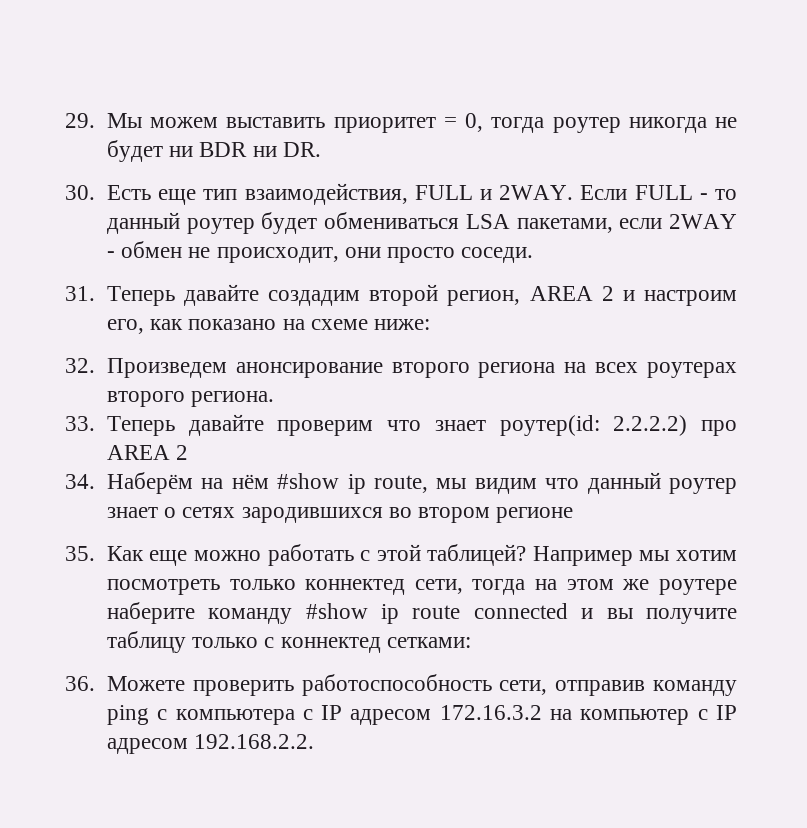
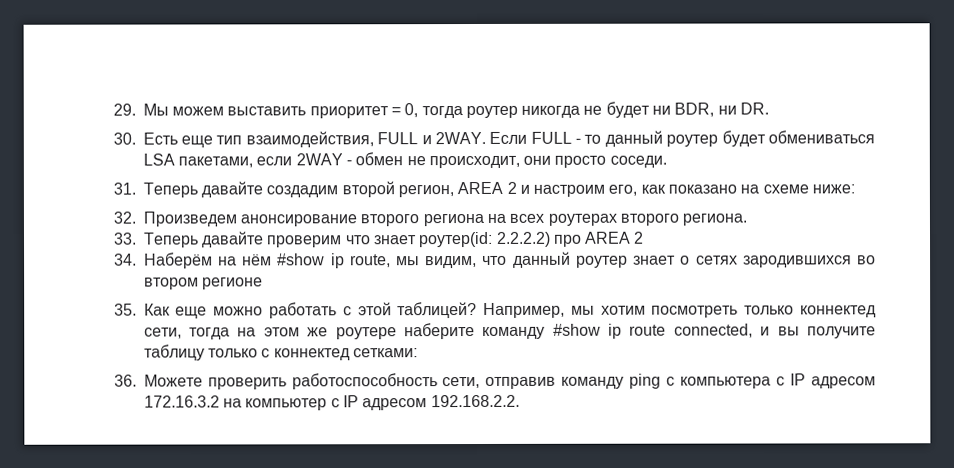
[199,142,248,157] BDR -> [674,102,715,117] BDR,
[474,478,537,494] видим -> [425,255,478,269] видим,
[532,546,633,566] Например -> [483,302,566,318] Например,
[473,603,568,619] connected -> [673,323,753,338] connected,

